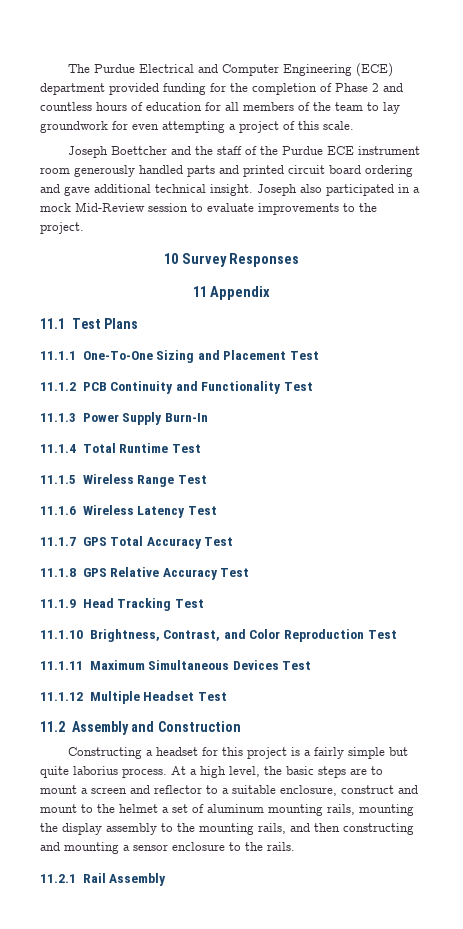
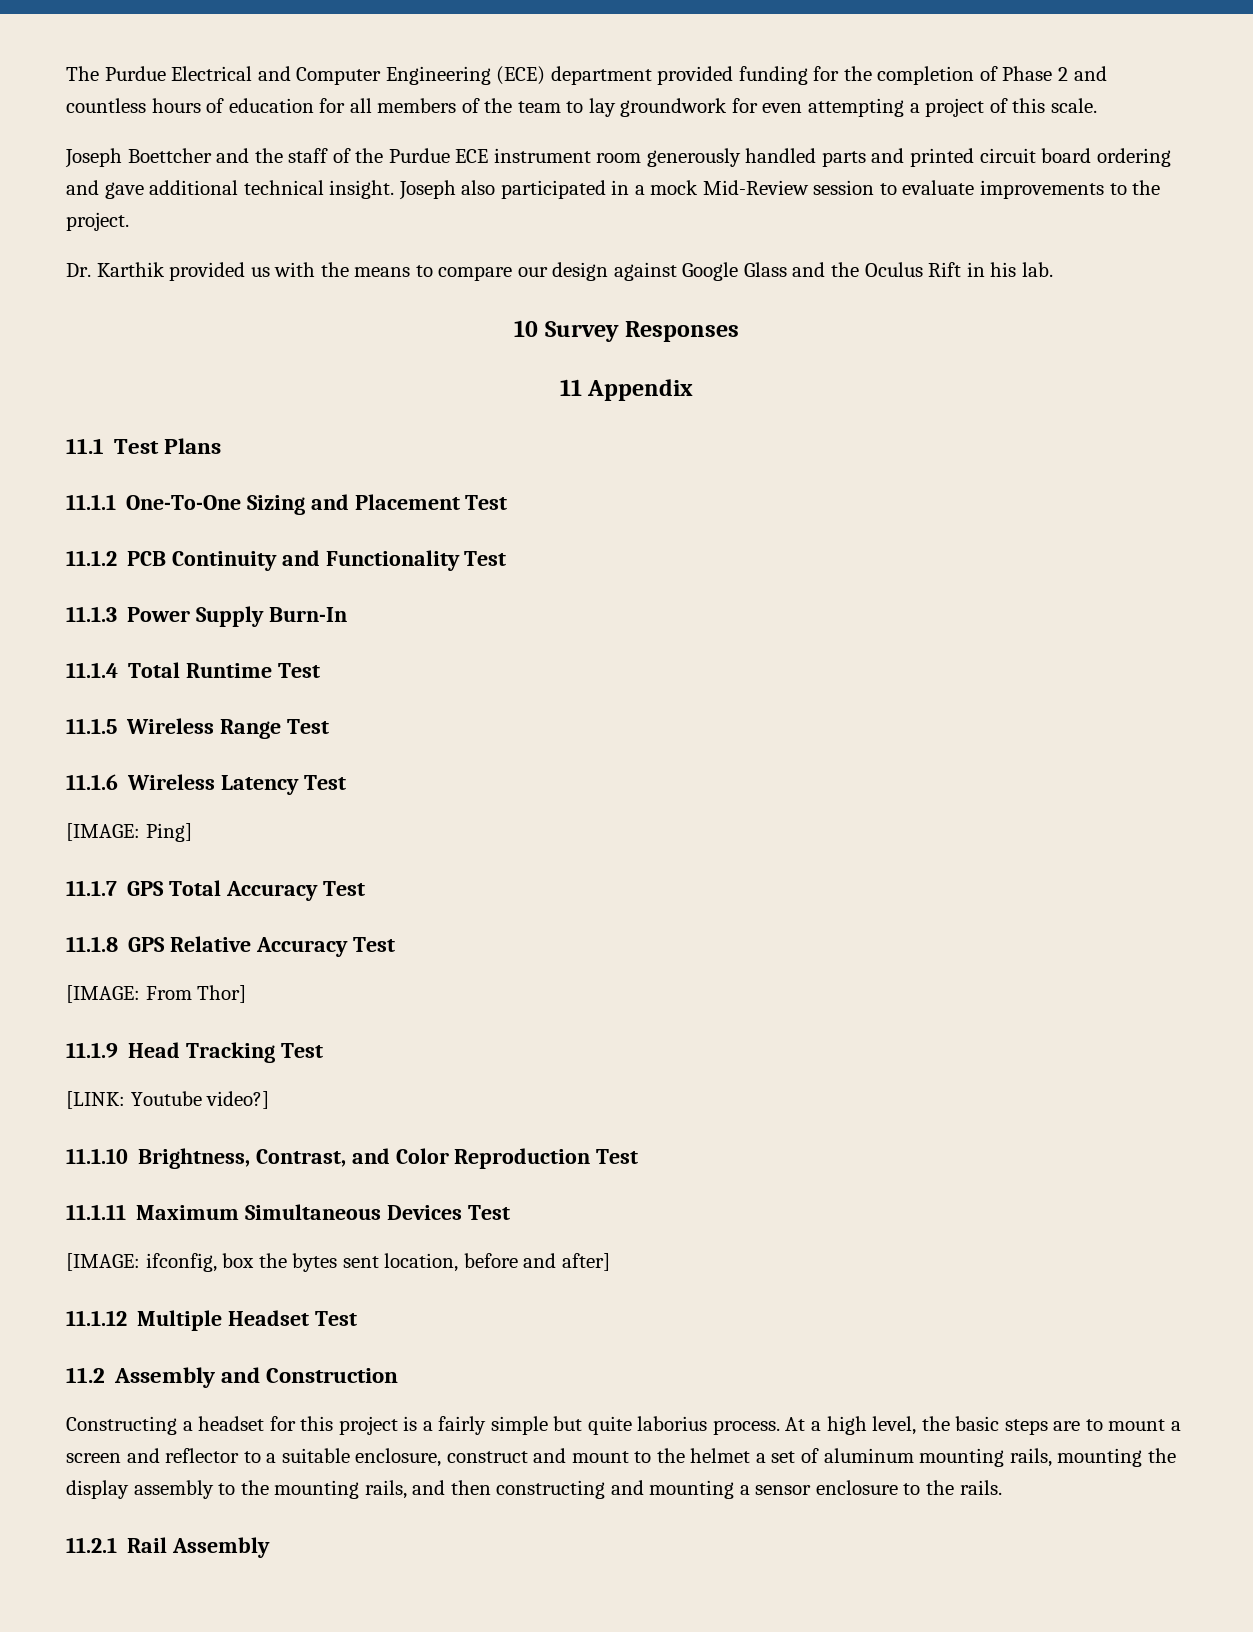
(84, 228) none -> [66,262,1053,281] // Dr. Karthik provided us with the means to compare our design against Google Glass and the Oculus Rift in his lab.
(217, 510) none -> [66,823,192,842] // [IMAGE: Ping]
(250, 572) none -> [66,985,247,1003] // [IMAGE: From Thor]
(204, 603) none -> [66,1091,270,1109] // [LINK: Youtube video?]
(312, 665) none -> [66,1253,610,1272] // [IMAGE: ifconfig, box the bytes sent location, before and after]

